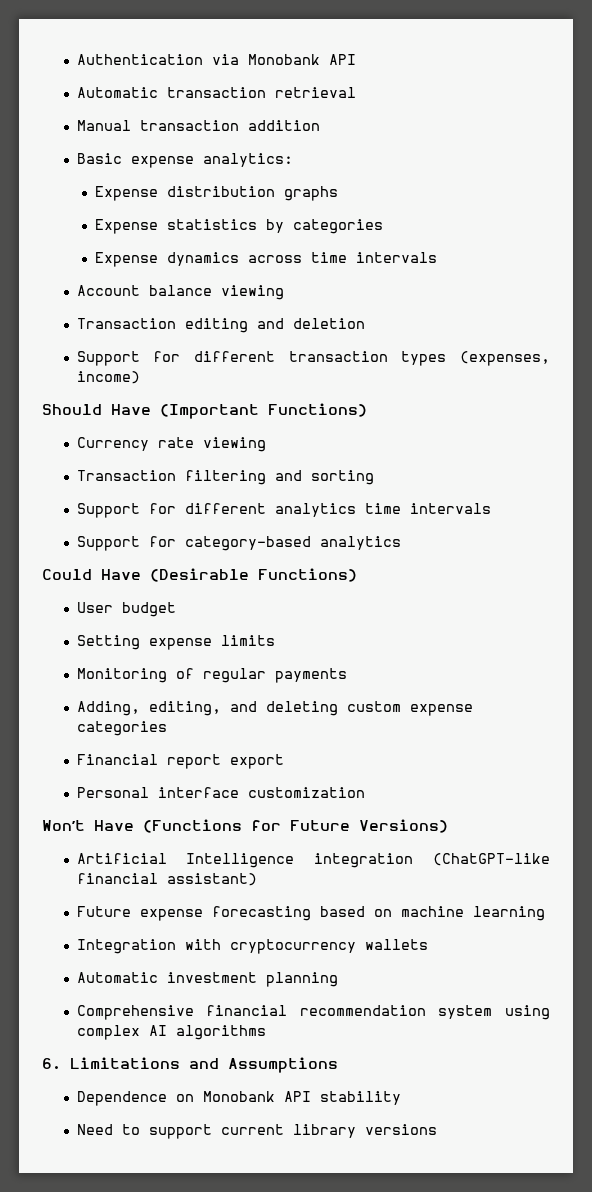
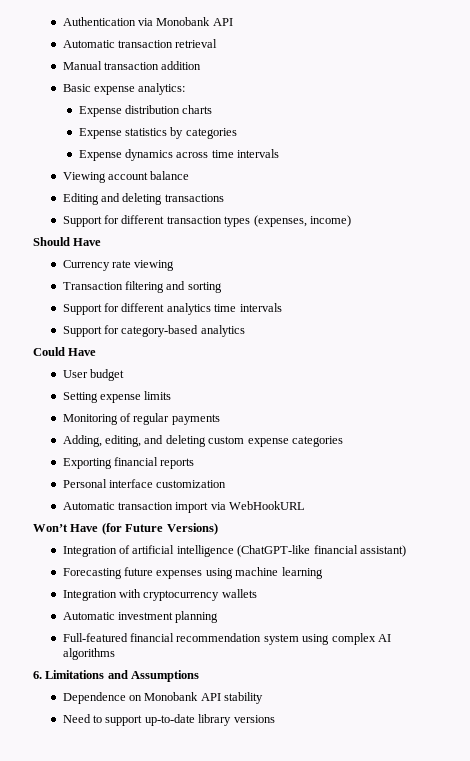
[284,186,339,201] graphs -> [182,105,213,114] charts
[76,285,140,296] Account -> [62,172,149,183] Viewing account
[220,285,284,300] [76,318,365,333] viewing // Transaction editing and deletion -> [62,193,224,205] // Editing and deleting transactions
[160,403,367,419] (Important Functions) -> (102, 242) none
[150,568,357,582] (Desirable Functions) -> (97, 352) none
[76,754,284,769] Financial report export -> [62,457,195,469] Exporting financial reports
(365, 792) none -> [62,501,306,513] // Automatic transaction import via WebHookURL
[143,819,281,833] (Functions for -> [101,523,122,535] (for
[76,853,414,868] Artificial Intelligence integration -> [62,545,234,557] Integration of artificial intelligence
[76,906,392,921] Future expense forecasting based on -> [62,567,233,579] Forecasting future expenses using
[76,1005,194,1020] Comprehensive -> [62,633,128,642] Full-featured
[220,1124,284,1135] current -> [144,714,195,726] up-to-date

